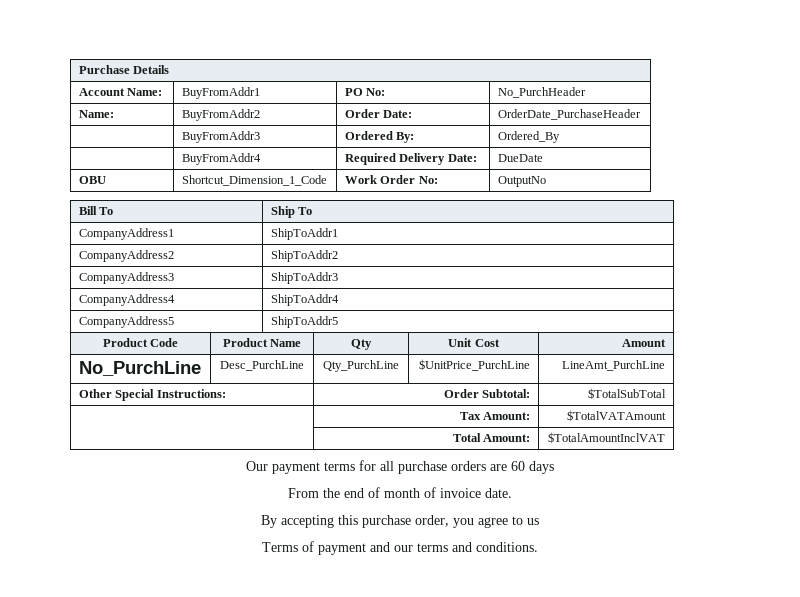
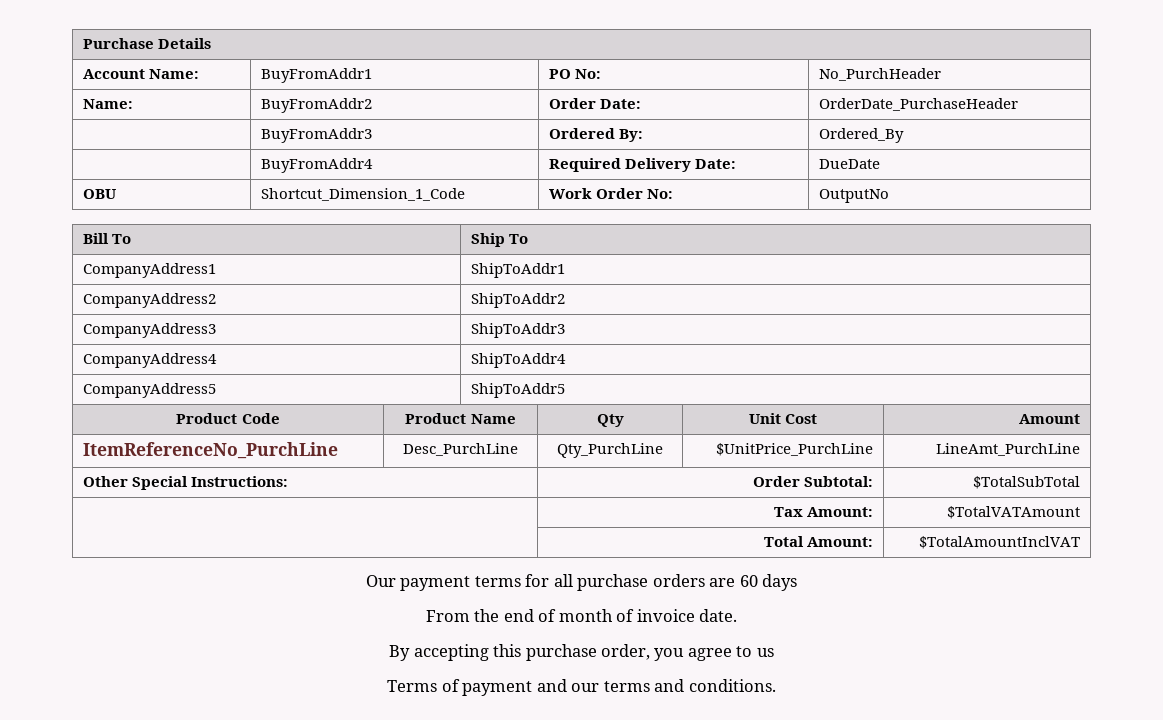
[78,361,201,376] No_PurchLine -> [82,442,338,459] ItemReferenceNo_PurchLine

